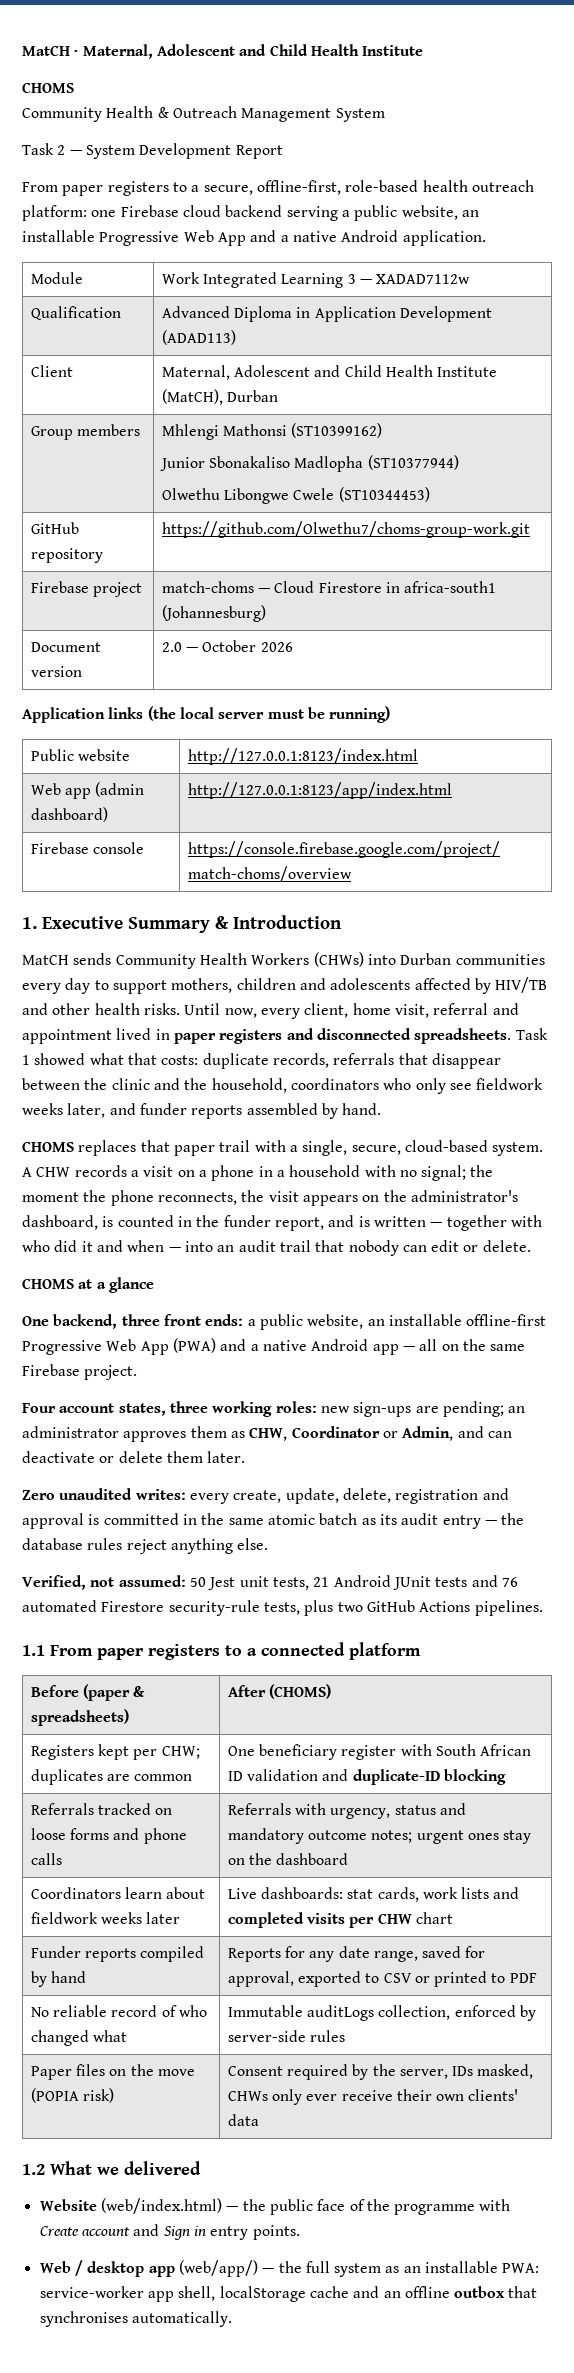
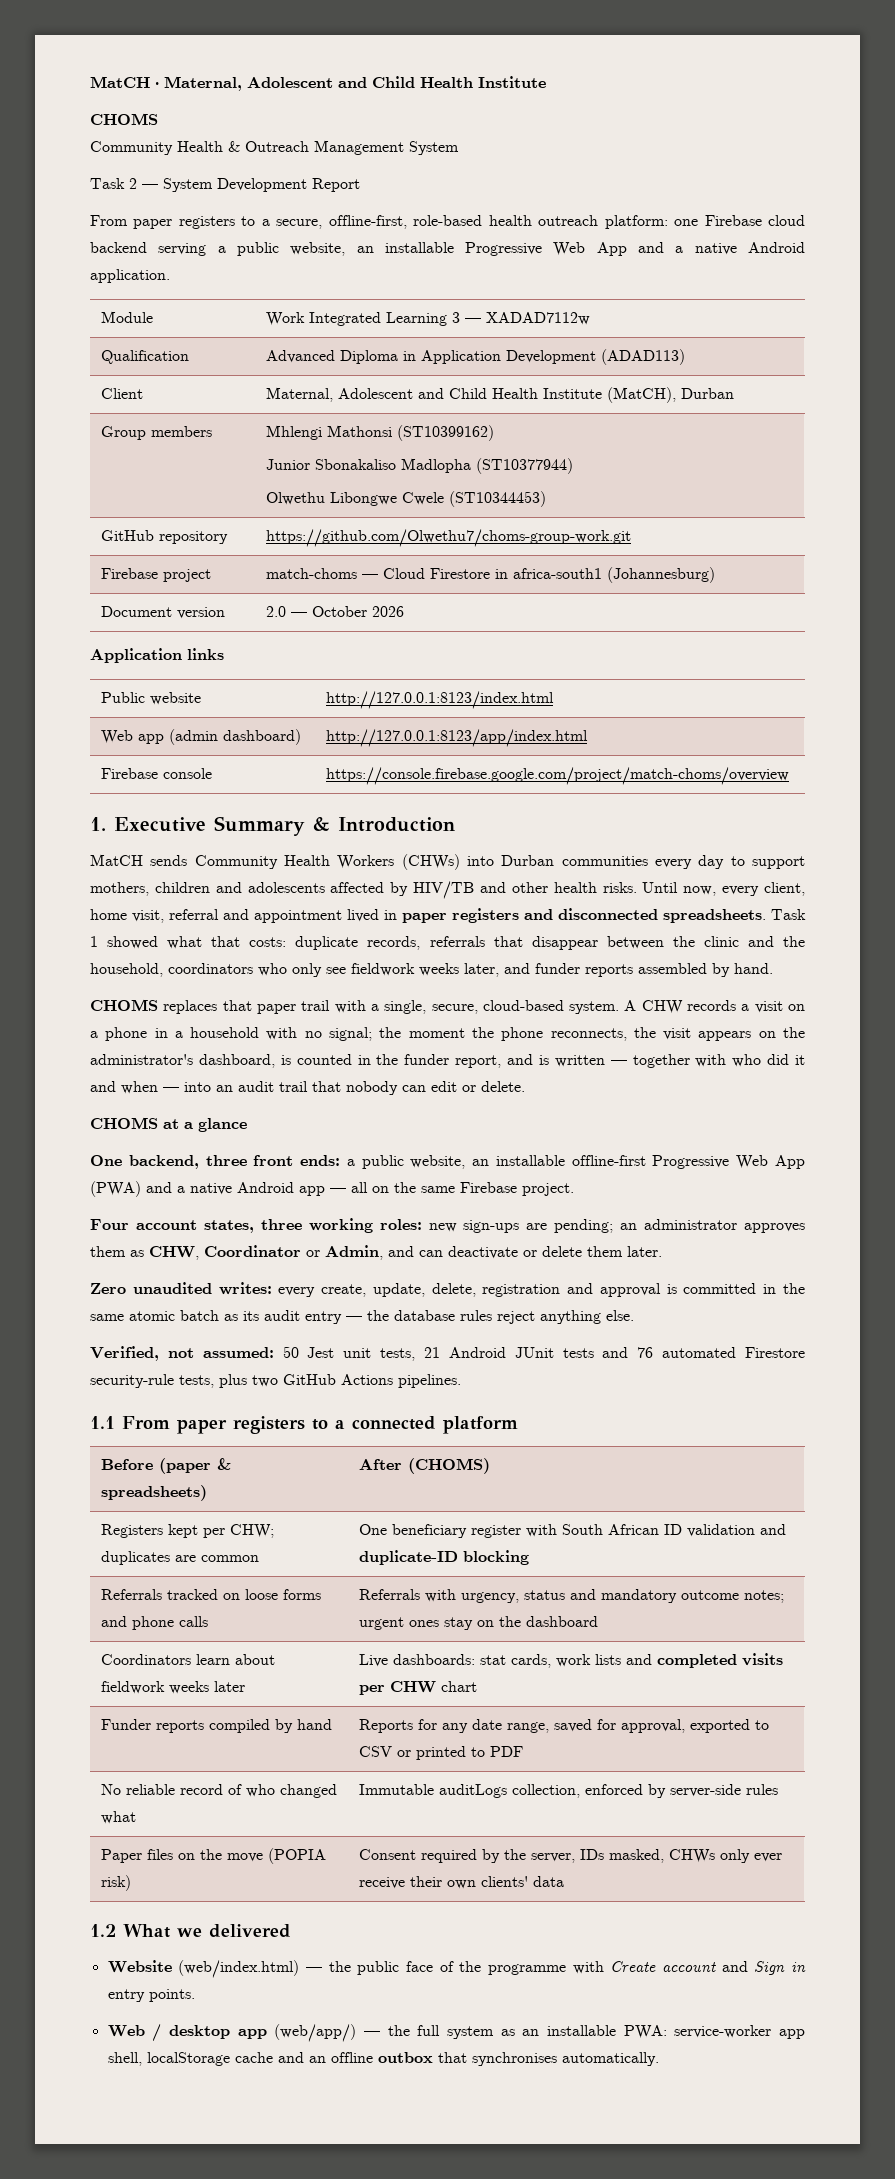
[147,706,391,723] (the local server must be running) -> (224, 654) none

